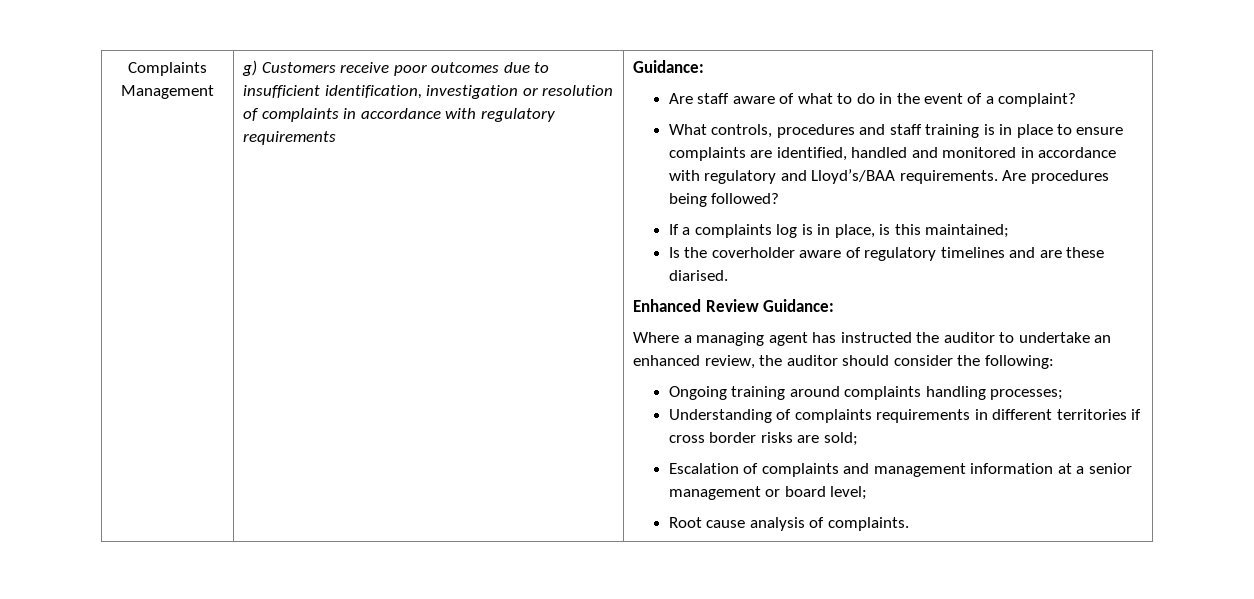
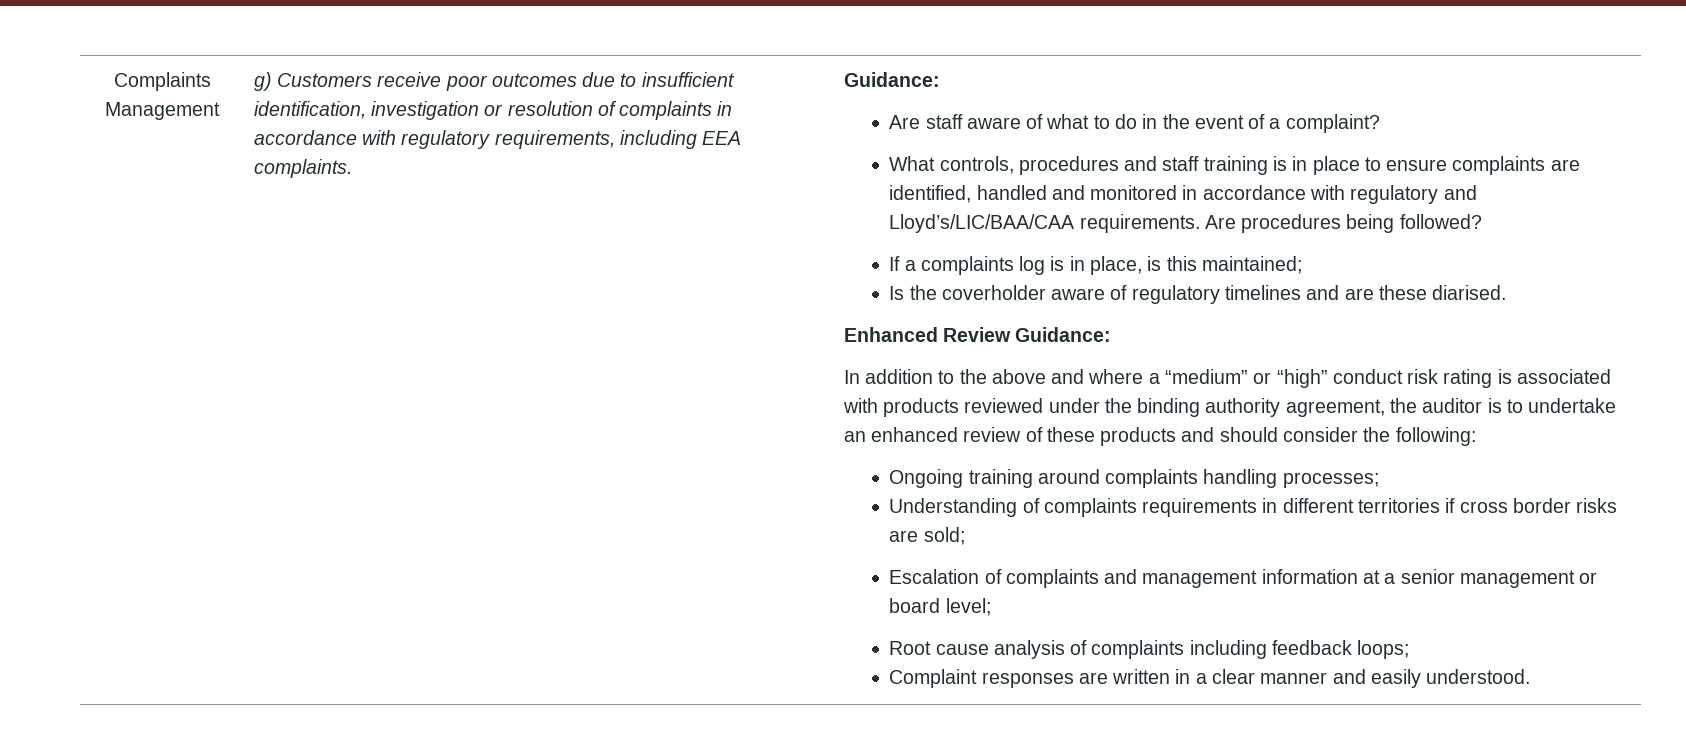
[243,131,337,145] requirements -> [494,130,742,149] [253,159,352,178] requirements, including EEA complaints.
[811,169,896,184] Lloyd’s/BAA -> [889,214,1075,233] Lloyd’s/LIC/BAA/CAA
[633,332,995,346] Where a managing agent has instructed the auditor -> [843,369,1611,388] [842,398,1502,417] In addition to the above and where a “medium” or “high” conduct risk rating is associated with products reviewed under the binding authority agreement, the auditor is
[704,355,838,369] review, the auditor -> [963,427,1215,446] review of these products and
[827,517,909,531] complaints. -> [1091,640,1410,659] [889,669,1531,688] complaints including feedback loops; // Complaint responses are written in a clear manner and easily understood.

